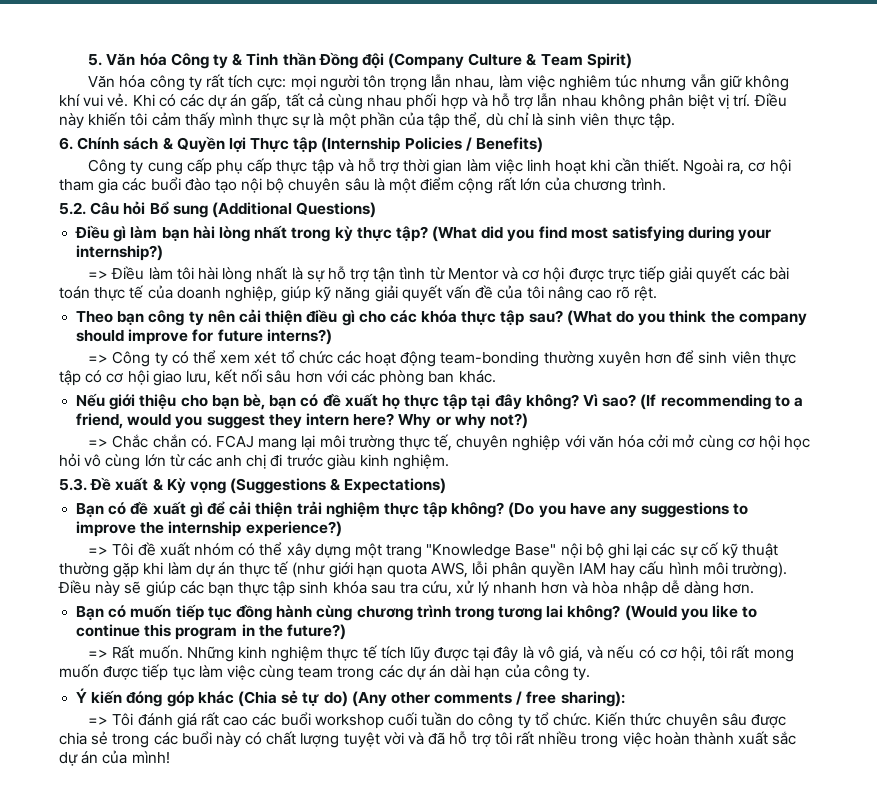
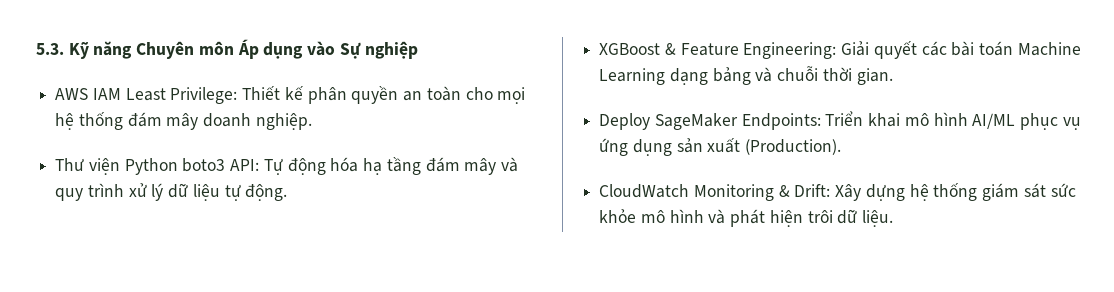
[88,52,632,69] [88,74,789,91] [59,93,787,110] [59,112,675,129] [59,136,544,153] [88,158,791,175] [59,177,667,194] [59,201,377,218] [75,225,772,242] [76,245,164,261] [88,266,789,283] [59,285,658,302] [76,309,807,326] [76,329,332,345] [88,350,796,367] [59,369,496,386] [76,393,803,410] [76,413,528,429] [88,434,811,451] [59,453,450,470] [59,477,447,494] [76,501,749,518] [76,521,342,537] [88,542,779,559] [59,561,787,578] [58,580,755,597] [76,604,758,621] [76,624,346,640] [88,645,794,662] [59,664,590,681] [76,688,625,707] [88,712,786,729] [59,731,797,748] [59,750,170,766] 5. Văn hóa Công ty & Tinh thần Đồng đội (Company Culture & Team Spirit) // Văn hóa công ty rất tích cực: mọi người tôn trọng lẫn nhau, làm việc nghiêm túc nhưng vẫn giữ không khí vui vẻ. Khi có các dự án gấp, tất cả cùng nhau phối hợp và hỗ trợ lẫn nhau không phân biệt vị trí. Điều này khiến tôi cảm thấy mình thực sự là một phần của tập thể, dù chỉ là sinh viên thực tập. // 6. Chính sách & Quyền lợi Thực tập (Internship Policies / Benefits) // Công ty cung cấp phụ cấp thực tập và hỗ trợ thời gian làm việc linh hoạt khi cần thiết. Ngoài ra, cơ hội tham gia các buổi đào tạo nội bộ chuyên sâu là một điểm cộng rất lớn của chương trình. // 5.2. Câu hỏi Bổ sung (Additional Questions) // Điều gì làm bạn hài lòng nhất trong kỳ thực tập? (What did you find most satisfying during your internship?) // => Điều làm tôi hài lòng nhất là sự hỗ trợ tận tình từ Mentor và cơ hội được trực tiếp giải quyết các bài toán thực tế của doanh nghiệp, giúp kỹ năng giải quyết vấn đề của tôi nâng cao rõ rệt. // Theo bạn công ty nên cải thiện điều gì cho các khóa thực tập sau? (What do you think the company should improve for future interns?) // => Công ty có thể xem xét tổ chức các hoạt động team-bonding thường xuyên hơn để sinh viên thực tập có cơ hội giao lưu, kết nối sâu hơn với các phòng ban khác. // Nếu giới thiệu cho bạn bè, bạn có đề xuất họ thực tập tại đây không? Vì sao? (If recommending to a friend, would you suggest they intern here? Why or why not?) // => Chắc chắn có. FCAJ mang lại môi trường thực tế, chuyên nghiệp với văn hóa cởi mở cùng cơ hội học hỏi vô cùng lớn từ các anh chị đi trước giàu kinh nghiệm. // 5.3. Đề xuất & Kỳ vọng (Suggestions & Expectations) // Bạn có đề xuất gì để cải thiện trải nghiệm thực tập không? (Do you have any suggestions to improve the internship experience?) // => Tôi đề xuất nhóm có thể xây dựng một trang "Knowledge Base" nội bộ ghi lại các sự cố kỹ thuật thường gặp khi làm dự án thực tế (như giới hạn quota AWS, lỗi phân quyền IAM hay cấu hình môi trường). Điều này sẽ giúp các bạn thực tập sinh khóa sau tra cứu, xử lý nhanh hơn và hòa nhập dễ dàng hơn. // Bạn có muốn tiếp tục đồng hành cùng chương trình trong tương lai không? (Would you like to continue this program in the future?) // => Rất muốn. Những kinh nghiệm thực tế tích lũy được tại đây là vô giá, và nếu có cơ hội, tôi rất mong muốn được tiếp tục làm việc cùng team trong các dự án dài hạn của công ty. // Ý kiến đóng góp khác (Chia sẻ tự do) (Any other comments / free sharing): // => Tôi đánh giá rất cao các buổi workshop cuối tuần do công ty tổ chức. Kiến thức chuyên sâu được chia sẻ trong các buổi này có chất lượng tuyệt vời và đã hỗ trợ tôi rất nhiều trong việc hoàn thành xuất sắc dự án của mình! -> [36,39,418,59] [55,86,526,104] [55,112,312,130] [55,157,518,175] [55,183,288,201] [599,41,1081,59] [599,66,893,85] [599,111,1081,130] [599,138,842,156] [599,183,1076,201] [599,209,894,227] 5.3. Kỹ năng Chuyên môn Áp dụng vào Sự nghiệp // AWS IAM Least Privilege: Thiết kế phân quyền an toàn cho mọi hệ thống đám mây doanh nghiệp. // Thư viện Python boto3 API: Tự động hóa hạ tầng đám mây và quy trình xử lý dữ liệu tự động. // XGBoost & Feature Engineering: Giải quyết các bài toán Machine Learning dạng bảng và chuỗi thời gian. // Deploy SageMaker Endpoints: Triển khai mô hình AI/ML phục vụ ứng dụng sản xuất (Production). // CloudWatch Monitoring & Drift: Xây dựng hệ thống giám sát sức khỏe mô hình và phát hiện trôi dữ liệu.

